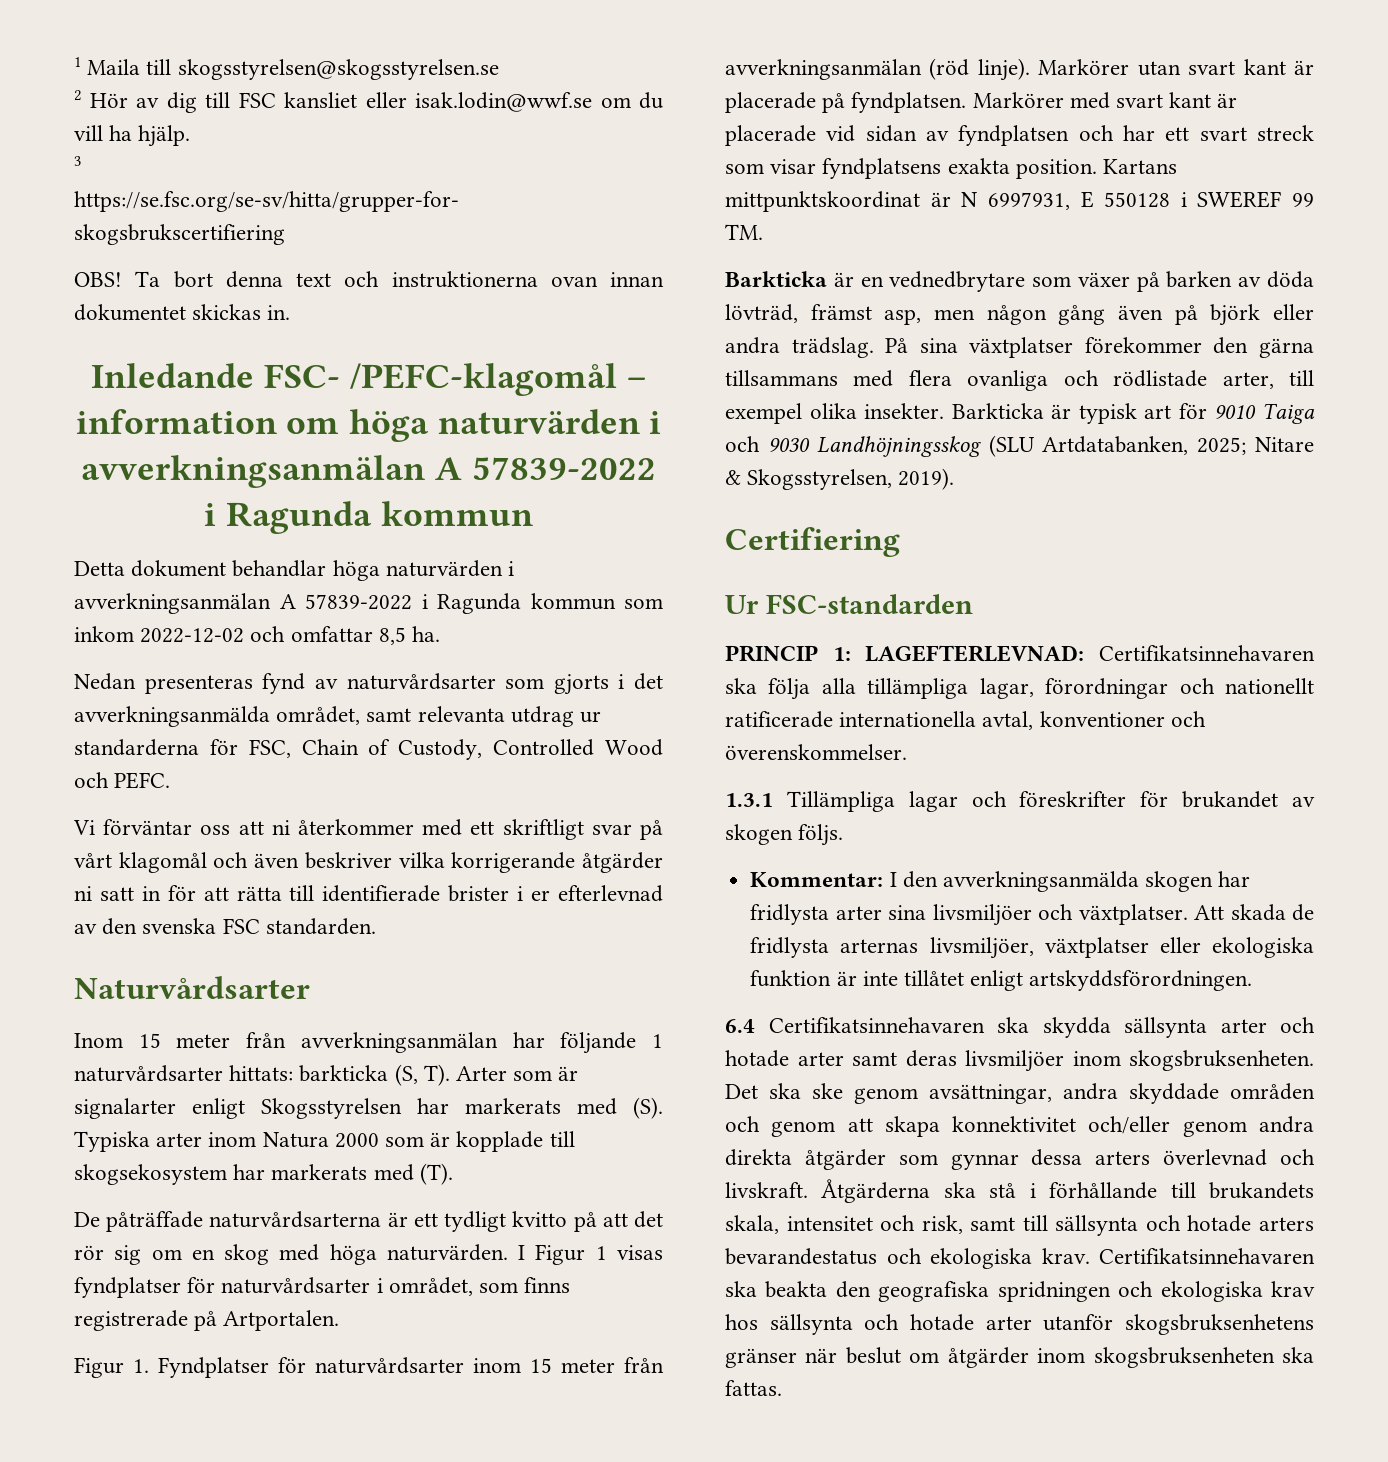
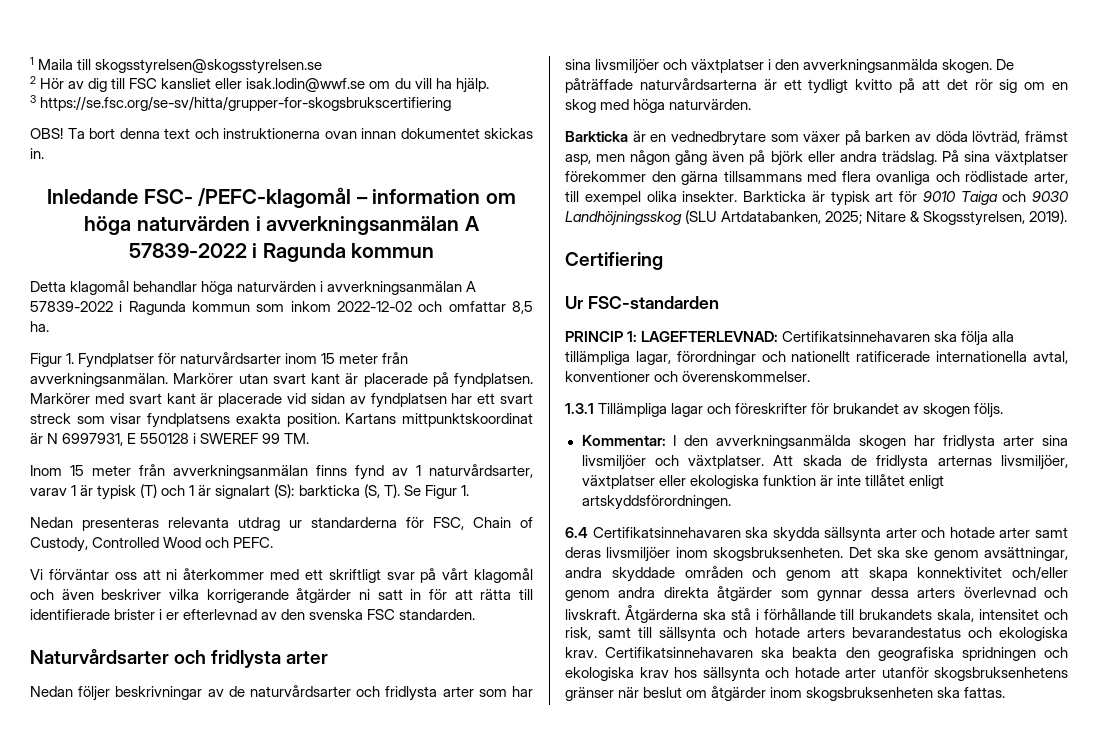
[131,560,227,577] dokument -> [70,280,130,295] klagomål
[74,673,663,695] [74,706,412,727] Nedan presenteras fynd av naturvårdsarter som gjorts i det avverkningsanmälda området, samt -> [30,352,409,368] [30,372,533,388] [30,393,533,408] [30,413,533,428] [30,433,310,446] [30,464,533,480] [30,484,469,500] [30,517,159,531] Figur 1. Fyndplatser för naturvårdsarter inom 15 meter från avverkningsanmälan. Markörer utan svart kant är placerade på fyndplatsen. Markörer med svart kant är placerade vid sidan av fyndplatsen har ett svart streck som visar fyndplatsens exakta position. Kartans mittpunktskoordinat är N 6997931, E 550128 i SWEREF 99 TM. // Inom 15 meter från avverkningsanmälan finns fynd av 1 naturvårdsarter, varav 1 är typisk (T) och 1 är signalart (S): barkticka (S, T). Se Figur 1. // Nedan presenteras
[74,1032,663,1054] [74,1064,579,1086] [74,1097,663,1119] [74,1131,575,1152] [74,1163,453,1185] // Inom 15 meter från avverkningsanmälan har följande 1 naturvårdsarter hittats: barkticka (S, T). Arter som är signalarter enligt Skogsstyrelsen har markerats med (S). Typiska arter inom Natura 2000 som är kopplade till skogsekosystem har markerats med (T). // -> [174,650,329,668] [30,685,533,701] [565,59,993,74] och fridlysta arter // Nedan följer beskrivningar av de naturvårdsarter och fridlysta arter som har sina livsmiljöer och växtplatser i den avverkningsanmälda skogen.
[518,1244,663,1265] [74,1277,571,1298] [74,1310,340,1331] [74,1357,664,1378] [725,58,1314,81] [725,92,1238,113] [725,125,1314,146] [725,158,1178,179] [725,191,1314,212] [725,224,763,240] I Figur 1 visas fyndplatser för naturvårdsarter i området, som finns registrerade på Artportalen. // Figur 1. Fyndplatser för naturvårdsarter inom 15 meter från avverkningsanmälan (röd linje). Markörer utan svart kant är placerade på fyndplatsen. Markörer med svart kant är placerade vid sidan av fyndplatsen och har ett svart streck som visar fyndplatsens exakta position. Kartans mittpunktskoordinat är N 6997931, E 550128 i SWEREF 99 TM. -> (752, 104) none

